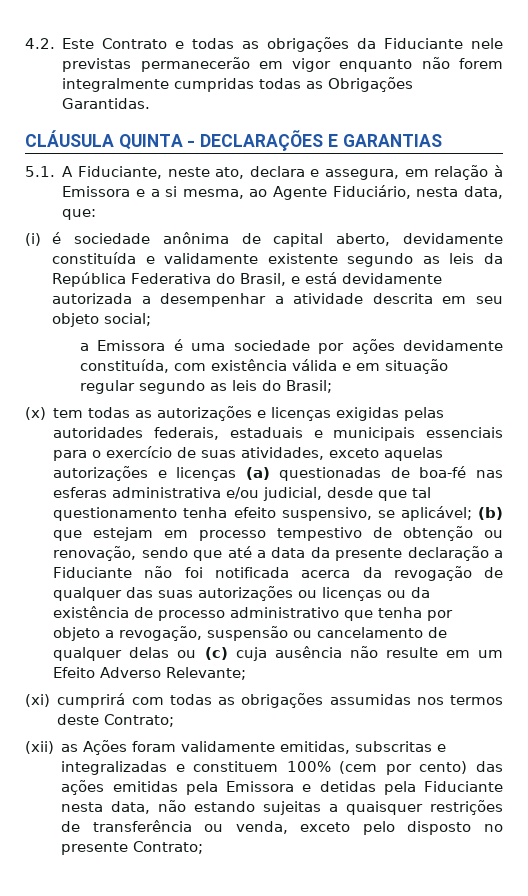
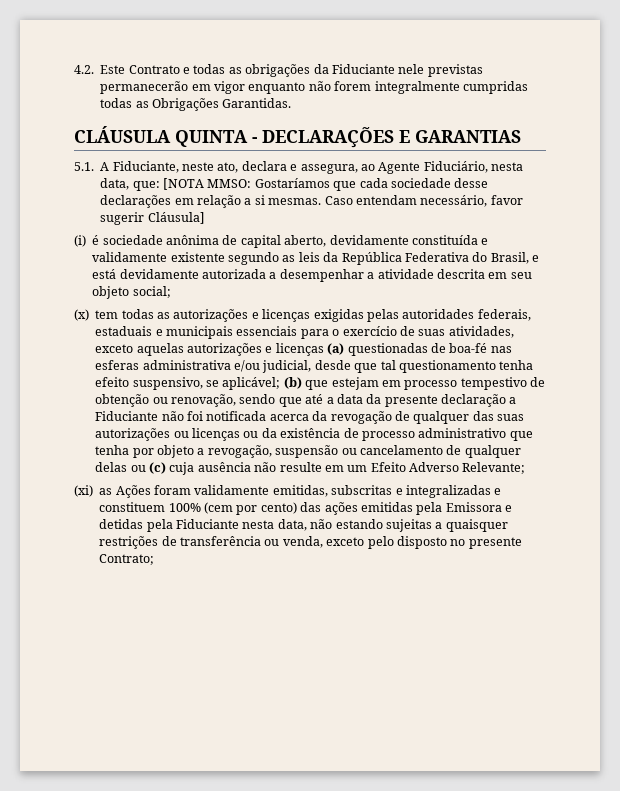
[404,165,503,180] [62,186,244,199] em relação à Emissora e a si mesma, -> (358, 169) none
(97, 214) none -> [163,178,489,191] [100,195,523,208] [100,212,205,225] [NOTA MMSO: Gostaríamos que cada sociedade desse declarações em relação a si mesmas. Caso entendam necessário, favor sugerir Cláusula]
[79,339,504,354] [79,359,448,374] [79,380,332,394] // a Emissora é uma sociedade por ações devidamente constituída, com existência válida e em situação regular segundo as leis do Brasil; -> (171, 292) none
[57,693,503,708] [57,714,175,727] [25,741,54,754] cumprirá com todas as obrigações assumidas nos termos deste Contrato; // (xii) -> (93, 491) none

